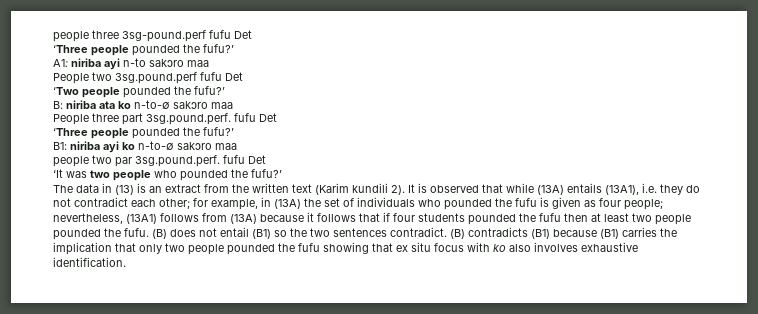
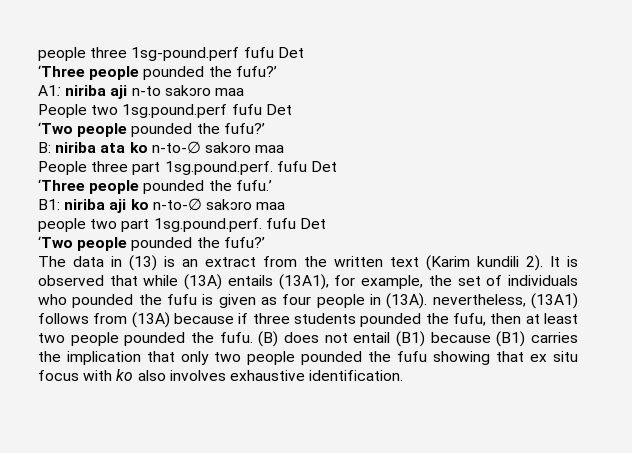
[122,30,206,42] 3sg-pound.perf -> [131,47,240,61] 1sg-pound.perf
[104,58,120,70] ayi -> [110,85,128,99] aji
[115,72,197,84] 3sg.pound.perf -> [122,104,228,118] 1sg.pound.perf
[146,113,277,125] [53,127,234,139] 3sg.pound.perf. fufu Det // ‘Three people pounded the fufu?’ -> [164,161,337,175] [38,179,272,194] 1sg.pound.perf. fufu Det // ‘Three people pounded the fufu.’
[103,141,119,153] ayi -> [109,199,127,213] aji
[115,155,266,167] [53,169,177,181] par 3sg.pound.perf. fufu Det // ‘It was two people who -> [121,218,326,232] [38,236,128,251] part 1sg.pound.perf. fufu Det // ‘Two people
[642,183,700,195] [53,197,301,210] i.e. they do not contradict each other; for example, in (13A) -> [334,275,424,289] for example,
[624,199,663,210] people; -> [316,293,428,309] people in (13A).
[307,212,415,222] it follows that if four -> [238,313,290,324] if three
[539,213,561,222] fufu -> [452,313,486,326] fufu,
[274,227,550,239] so the two sentences contradict. (B) contradicts (B1) -> (425, 339) none

